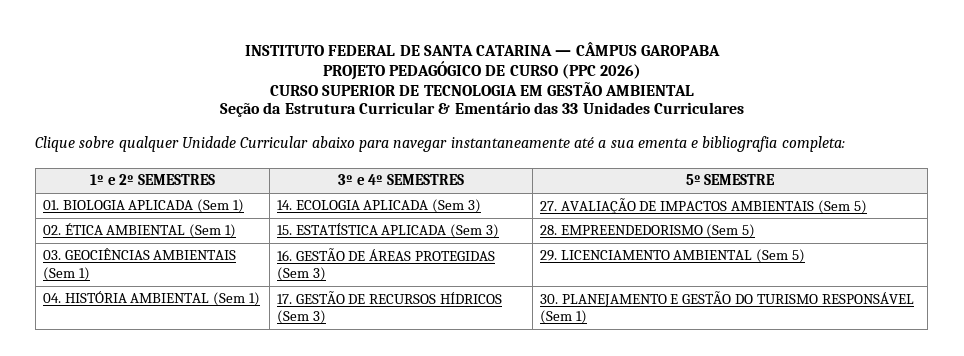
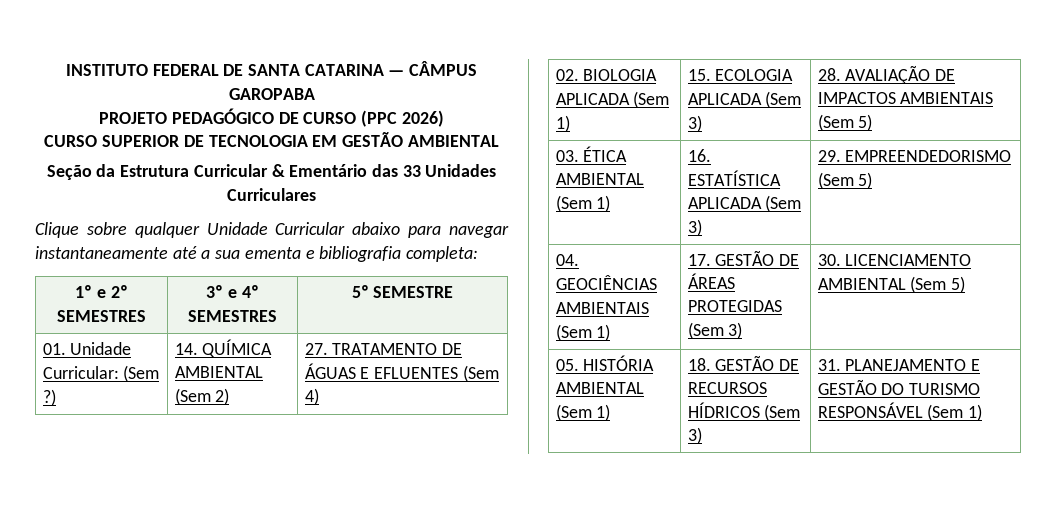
(59, 205) none -> [70,342,132,355] [42,365,160,382] [42,389,56,406] [174,339,273,358] [174,366,263,378] [174,388,230,405] [304,343,462,355] [304,363,499,382] [304,388,319,405] [555,69,579,81] Unidade Curricular: (Sem ?) | 14. QUÍMICA AMBIENTAL (Sem 2) | 27. TRATAMENTO DE ÁGUAS E EFLUENTES (Sem 4) // 02.
[276,200,292,210] 14. -> [687,69,711,81] 15.
[539,201,557,211] 27. -> [817,68,841,81] 28.
[42,225,61,235] 02. -> [555,150,579,162] 03.
[276,225,292,235] 15. -> [687,149,711,162] 16.
[539,225,557,235] 28. -> [817,150,841,162] 29.
[42,250,61,260] 03. -> [555,254,579,266] 04.
[276,250,292,261] 16. -> [687,254,711,266] 17.
[539,250,557,261] 29. -> [817,254,841,266] 30.
[42,293,61,303] 04. -> [555,359,579,371] 05.
[276,294,292,304] 17. -> [687,358,711,371] 18.
[539,294,558,304] 30. -> [817,359,841,371] 31.

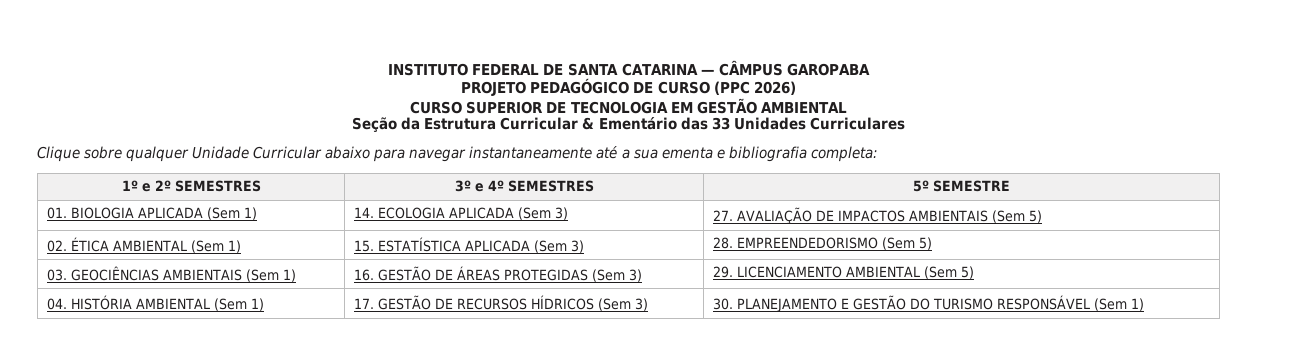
[70,342,132,355] [42,365,160,382] [42,389,56,406] [174,339,273,358] [174,366,263,378] [174,388,230,405] [304,343,462,355] [304,363,499,382] [304,388,319,405] [555,69,579,81] Unidade Curricular: (Sem ?) | 14. QUÍMICA AMBIENTAL (Sem 2) | 27. TRATAMENTO DE ÁGUAS E EFLUENTES (Sem 4) // 02. -> (67, 213) none
[687,69,711,81] 15. -> [353,207,374,218] 14.
[817,68,841,81] 28. -> [712,210,733,221] 27.
[555,150,579,162] 03. -> [46,240,67,252] 02.
[687,149,711,162] 16. -> [353,240,374,252] 15.
[817,150,841,162] 29. -> [712,237,733,249] 28.
[555,254,579,266] 04. -> [46,269,67,281] 03.
[687,254,711,266] 17. -> [353,269,374,281] 16.
[817,254,841,266] 30. -> [712,266,733,278] 29.
[555,359,579,371] 05. -> [46,298,67,310] 04.
[687,358,711,371] 18. -> [353,298,374,309] 17.
[817,359,841,371] 31. -> [712,298,733,310] 30.

